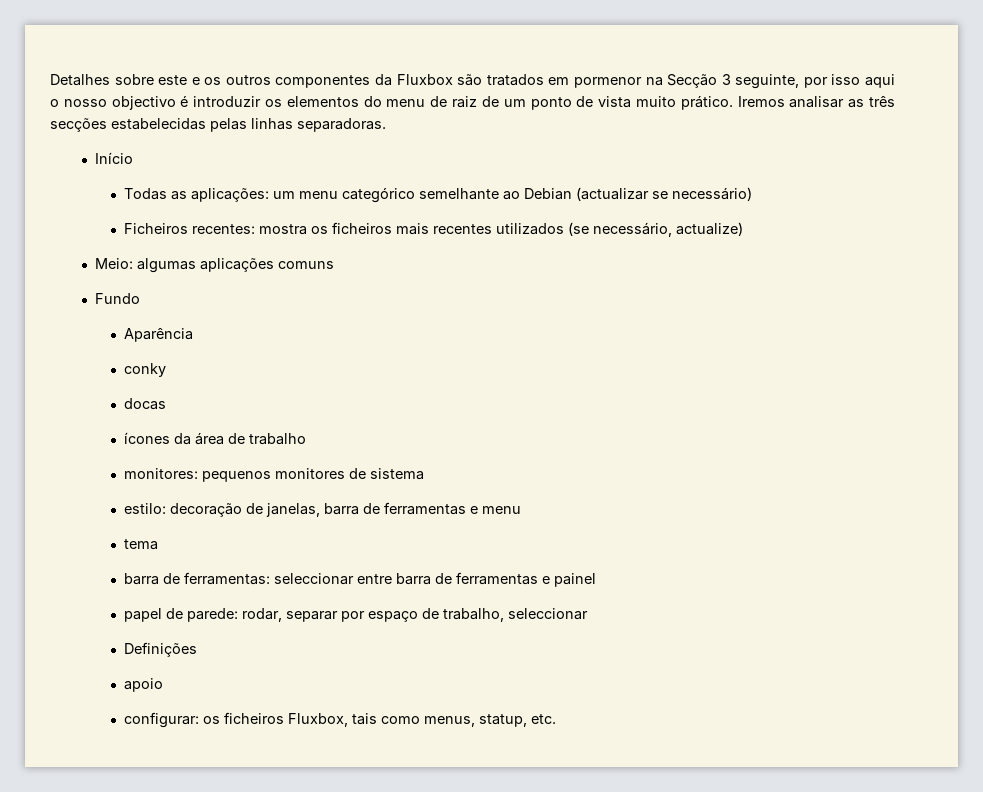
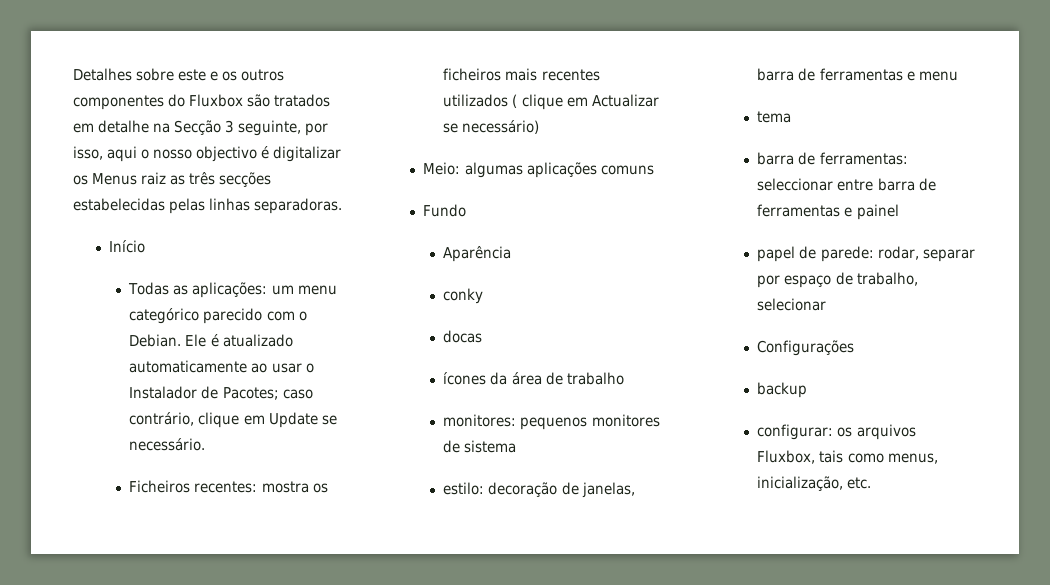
[375,74,393,86] da -> [168,94,186,107] do
[573,77,642,88] pormenor -> [98,120,150,133] detalhe
[831,74,861,85] isso -> [73,146,103,160] isso,
[193,95,845,110] introduzir os elementos do menu de raiz de um ponto de vista muito prático. Iremos analisar -> [273,146,342,162] [73,172,167,185] digitalizar os Menus raiz
[418,187,752,201] semelhante ao Debian (actualizar se necessário) -> [203,308,307,324] [129,334,293,347] [129,360,314,373] [129,386,313,400] [129,412,337,428] [129,438,206,451] parecido com o Debian. Ele é atualizado automaticamente ao usar o Instalador de Pacotes; caso contrário, clique em Update se necessário.
[567,222,743,237] (se necessário, actualize) -> [512,94,659,110] [443,120,540,134] ( clique em Actualizar se necessário)
[507,608,588,620] [123,642,197,657] [123,678,163,692] seleccionar // Definições // apoio -> [757,298,827,311] [757,340,855,356] [757,382,808,398] selecionar // Configurações // backup
[223,712,284,724] ficheiros -> [856,424,916,440] arquivos
[478,714,527,727] statup, -> [757,476,844,491] inicialização,

